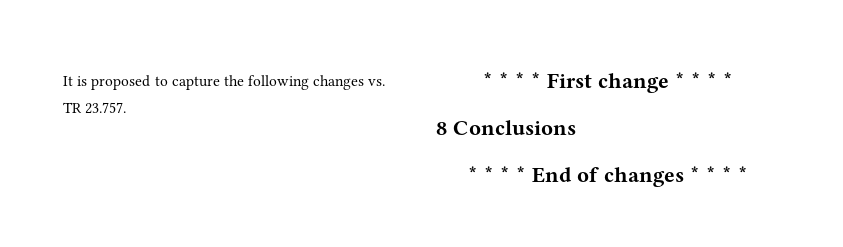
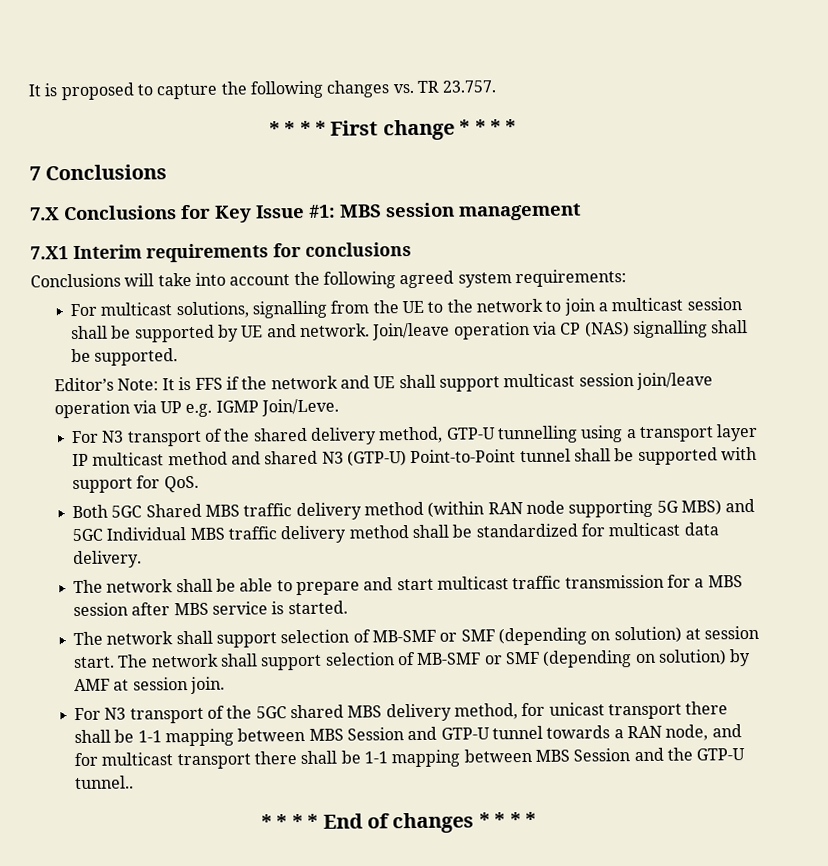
[436,120,576,135] 8 Conclusions -> [29,164,168,181] [29,202,582,223] [30,242,412,263] [30,269,627,289] [70,297,742,319] [71,320,749,343] [71,348,179,366] [53,372,713,392] [53,398,340,419] [71,423,759,447] [72,446,757,467] [72,475,199,494] [72,498,756,521] [72,522,719,544] [73,550,143,569] [73,574,743,596] [73,600,348,617] [73,625,760,648] [73,649,752,671] [74,676,226,695] [74,701,729,724] [74,724,742,747] [74,747,746,770] [75,775,135,790] 7 Conclusions // 7.X Conclusions for Key Issue #1: MBS session management // 7.X1 Interim requirements for conclusions // Conclusions will take into account the following agreed system requirements: // For multicast solutions, signalling from the UE to the network to join a multicast session shall be supported by UE and network. Join/leave operation via CP (NAS) signalling shall be supported. // Editor’s Note: It is FFS if the network and UE shall support multicast session join/leave operation via UP e.g. IGMP Join/Leve. // For N3 transport of the shared delivery method, GTP-U tunnelling using a transport layer IP multicast method and shared N3 (GTP-U) Point-to-Point tunnel shall be supported with support for QoS. // Both 5GC Shared MBS traffic delivery method (within RAN node supporting 5G MBS) and 5GC Individual MBS traffic delivery method shall be standardized for multicast data delivery. // The network shall be able to prepare and start multicast traffic transmission for a MBS session after MBS service is started. // The network shall support selection of MB-SMF or SMF (depending on solution) at session start. The network shall support selection of MB-SMF or SMF (depending on solution) by AMF at session join. // For N3 transport of the 5GC shared MBS delivery method, for unicast transport there shall be 1-1 mapping between MBS Session and GTP-U tunnel towards a RAN node, and for multicast transport there shall be 1-1 mapping between MBS Session and the GTP-U tunnel..

